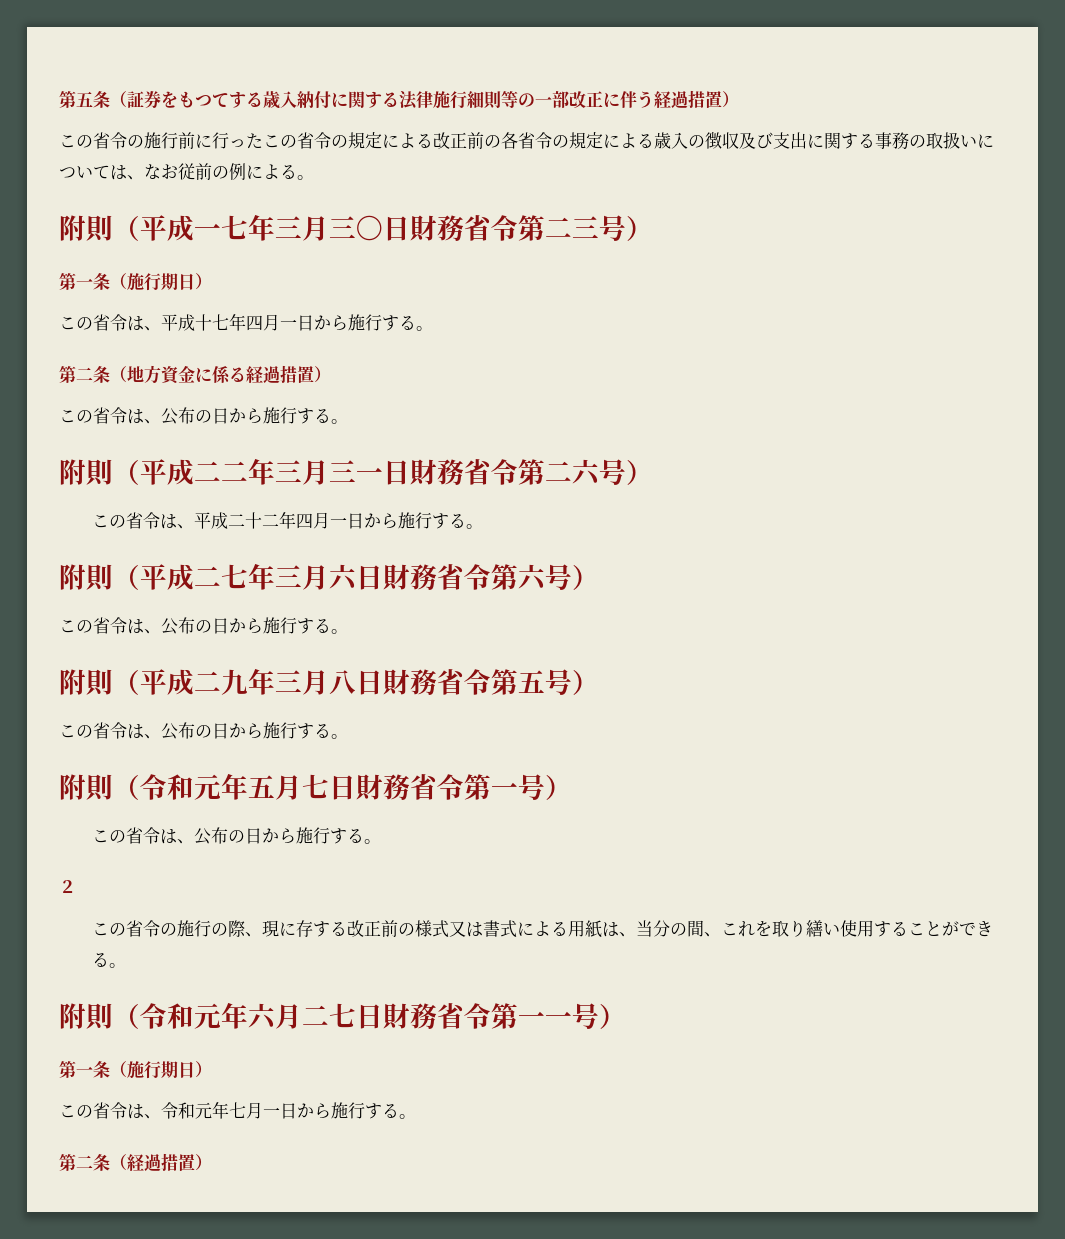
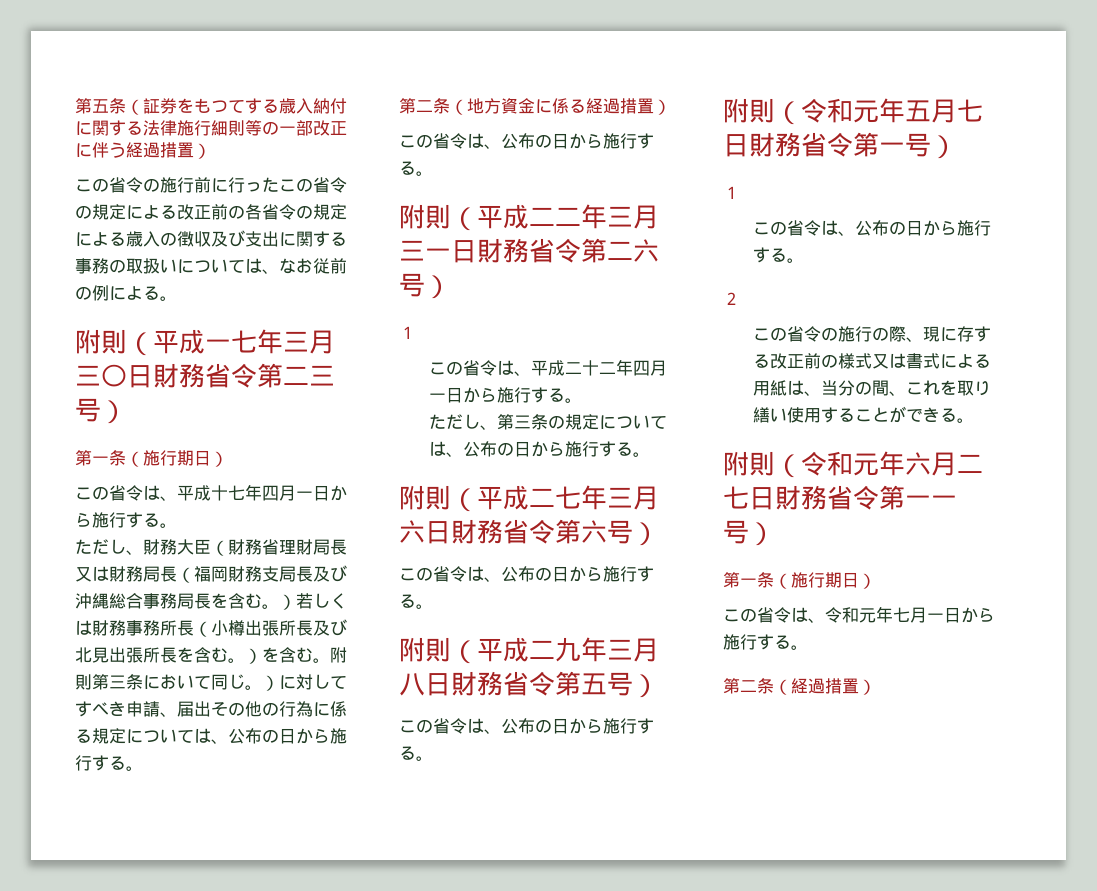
(433, 328) none -> [75,539,347,556] [75,565,347,583] [75,593,347,610] [75,619,347,637] [75,647,347,664] [75,674,347,691] [75,701,347,717] [75,728,347,744] [75,755,143,771] // ただし、財務大臣（財務省理財局長又は財務局長（福岡財務支局長及び沖縄総合事務局長を含む。）若しくは財務事務所長（小樽出張所長及び北見出張所長を含む。）を含む。附則第三条において同じ。）に対してすべき申請、届出その他の行為に係る規定については、公布の日から施行する。
(653, 472) none -> [399,326,416,339] // １
(483, 526) none -> [428,414,667,430] [428,441,650,457] // ただし、第三条の規定については、公布の日から施行する。
(572, 787) none -> [723,186,740,199] // １

